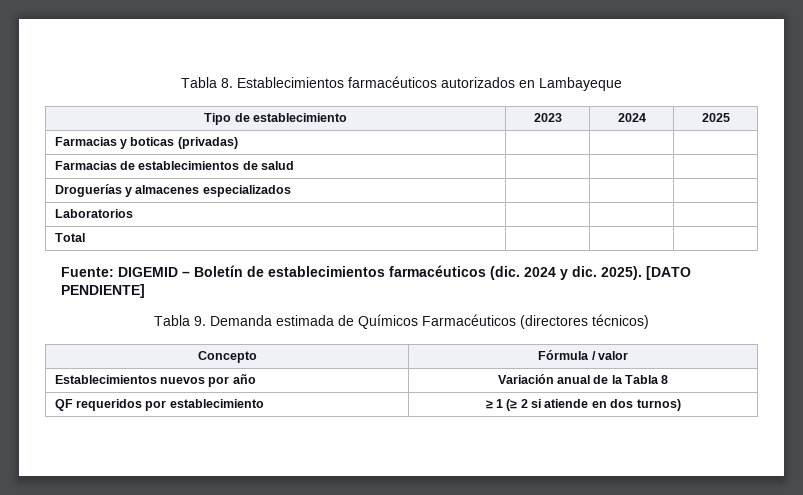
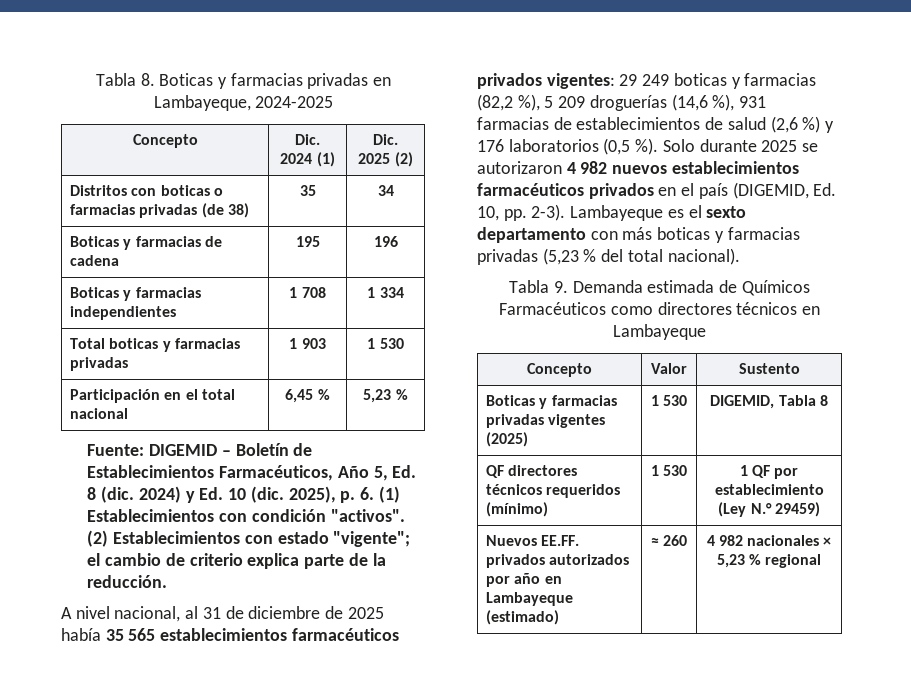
[237,76,622,91] [204,113,347,125] [533,113,562,122] [617,113,646,122] [701,113,730,122] [54,137,238,149] [54,161,295,170] [54,184,291,197] [54,209,133,218] [54,233,85,242] Establecimientos farmacéuticos autorizados en Lambayeque // Tipo de establecimiento | 2023 | 2024 | 2025 // Farmacias y boticas (privadas) | | | // Farmacias de establecimientos de salud | | | // Droguerías y almacenes especializados | | | // Laboratorios | | | // Total | | | -> [159,73,392,89] [153,95,334,111] [132,134,198,148] [295,134,320,145] [280,152,335,167] [373,134,398,145] [358,152,413,167] [69,185,223,196] [69,203,249,218] [299,185,316,196] [377,185,394,196] [69,236,222,250] [69,255,119,266] [295,236,320,247] [373,236,398,247] [69,287,201,301] [69,306,176,320] [289,287,326,298] [367,287,404,298] [69,338,240,352] [69,357,128,371] [289,338,326,349] [367,338,404,349] [69,389,235,403] [69,408,128,419] [285,389,330,403] [363,389,408,403] Boticas y farmacias privadas en Lambayeque, 2024-2025 // Concepto | Dic. 2024 (1) | Dic. 2025 (2) // Distritos con boticas o farmacias privadas (de 38) | 35 | 34 // Boticas y farmacias de cadena | 195 | 196 // Boticas y farmacias independientes | 1 708 | 1 334 // Total boticas y farmacias privadas | 1 903 | 1 530 // Participación en el total nacional | 6,45 % | 5,23 %
[268,265,692,280] [61,284,146,298] establecimientos farmacéuticos (dic. 2024 y dic. 2025). [DATO PENDIENTE] -> [87,465,417,481] [87,486,400,503] [87,509,405,522] [87,530,411,547] [87,553,386,569] [87,575,168,588] [61,606,384,622] [61,628,399,641] [477,73,817,89] [477,94,767,111] [477,116,835,133] [477,138,819,155] [477,161,799,174] [477,182,837,199] [477,204,747,221] [477,227,800,243] [477,248,740,265] Establecimientos Farmacéuticos, Año 5, Ed. 8 (dic. 2024) y Ed. 10 (dic. 2025), p. 6. (1) Establecimientos con condición "activos". (2) Establecimientos con estado "vigente"; el cambio de criterio explica parte de la reducción. // A nivel nacional, al 31 de diciembre de 2025 había 35 565 establecimientos farmacéuticos privados vigentes: 29 249 boticas y farmacias (82,2 %), 5 209 droguerías (14,6 %), 931 farmacias de establecimientos de salud (2,6 %) y 176 laboratorios (0,5 %). Solo durante 2025 se autorizaron 4 982 nuevos establecimientos farmacéuticos privados en el país (DIGEMID, Ed. 10, pp. 2-3). Lambayeque es el sexto departamento con más boticas y farmacias privadas (5,23 % del total nacional).
[520,314,649,329] [197,351,257,363] [538,350,628,360] [54,374,256,387] [497,374,669,384] [54,399,264,411] [485,399,681,411] (directores técnicos) // Concepto | Fórmula / valor // Establecimientos nuevos por año | Variación anual de la Tabla 8 // QF requeridos por establecimiento | ≥ 1 (≥ 2 si atiende en dos turnos) -> [610,302,820,315] [613,324,706,340] [527,363,592,377] [651,363,687,374] [738,363,800,374] [485,395,617,409] [485,414,606,428] [485,432,528,447] [650,395,688,406] [710,395,828,409] [485,465,578,478] [485,484,621,498] [485,502,548,517] [650,465,688,476] [739,465,799,479] [714,484,824,495] [718,502,820,517] [485,535,580,546] [485,554,630,568] [485,573,562,587] [485,592,573,606] [485,610,559,625] [650,535,688,546] [706,535,832,546] [716,554,822,568] como directores técnicos en Lambayeque // Concepto | Valor | Sustento // Boticas y farmacias privadas vigentes (2025) | 1 530 | DIGEMID, Tabla 8 // QF directores técnicos requeridos (mínimo) | 1 530 | 1 QF por establecimiento (Ley N.° 29459) // Nuevos EE.FF. privados autorizados por año en Lambayeque (estimado) | ≈ 260 | 4 982 nacionales × 5,23 % regional

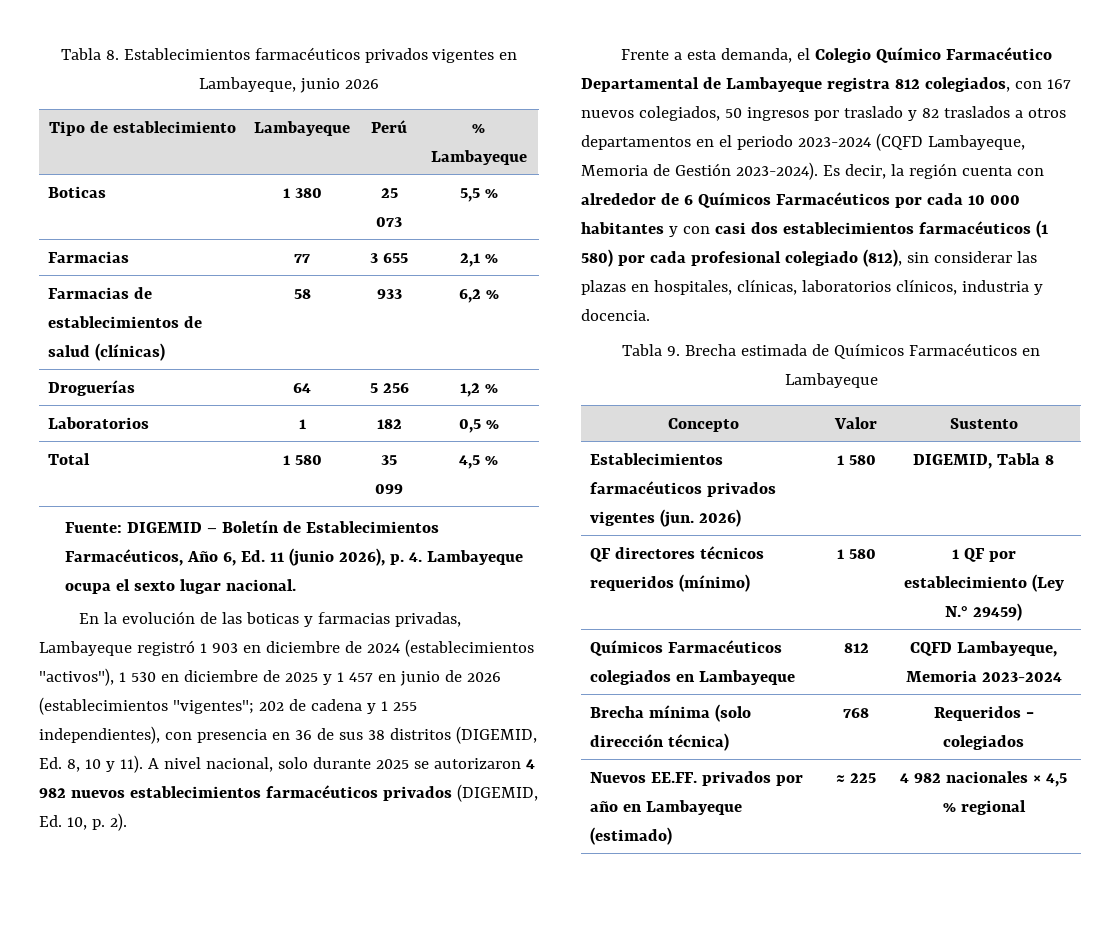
[159,73,392,89] [153,95,334,111] [132,134,198,148] [295,134,320,145] [280,152,335,167] [373,134,398,145] [358,152,413,167] [69,185,223,196] [69,203,249,218] [299,185,316,196] [377,185,394,196] [69,236,222,250] [69,255,119,266] [295,236,320,247] [373,236,398,247] [69,287,201,301] [69,306,176,320] [289,287,326,298] [367,287,404,298] [69,338,240,352] [69,357,128,371] [289,338,326,349] [367,338,404,349] [69,389,235,403] [69,408,128,419] [285,389,330,403] [363,389,392,403] Boticas y farmacias privadas en Lambayeque, 2024-2025 // Concepto | Dic. 2024 (1) | Dic. 2025 (2) // Distritos con boticas o farmacias privadas (de 38) | 35 | 34 // Boticas y farmacias de cadena | 195 | 196 // Boticas y farmacias independientes | 1 708 | 1 334 // Total boticas y farmacias privadas | 1 903 | 1 530 // Participación en el total nacional | 6,45 % | 5,23 -> [123,47,518,63] [199,77,379,93] [48,121,236,136] [254,121,350,136] [371,120,407,133] [472,124,485,133] [430,150,527,165] [47,186,106,198] [282,188,322,198] [380,188,398,198] [376,217,402,227] [459,188,498,202] [47,251,129,263] [294,254,310,263] [370,253,408,263] [459,253,498,267] [47,287,152,299] [47,316,202,328] [47,343,165,361] [293,289,311,299] [376,289,402,299] [458,289,499,303] [47,380,135,396] [293,383,311,393] [369,383,409,393] [459,383,498,397] [47,417,149,429] [298,419,306,429] [376,419,402,429] [458,419,499,433] [47,453,90,465] [282,455,322,465] [381,455,397,465] [375,484,403,494] [459,455,481,469] Establecimientos farmacéuticos privados vigentes en Lambayeque, junio 2026 // Tipo de establecimiento | Lambayeque | Perú | % Lambayeque // Boticas | 1 380 | 25 073 | 5,5 % // Farmacias | 77 | 3 655 | 2,1 % // Farmacias de establecimientos de salud (clínicas) | 58 | 933 | 6,2 % // Droguerías | 64 | 5 256 | 1,2 % // Laboratorios | 1 | 182 | 0,5 % // Total | 1 580 | 35 099 | 4,5
[373,465,417,481] [87,486,400,503] [87,509,405,522] [87,530,411,547] [87,553,386,569] [87,575,168,588] [61,606,384,622] [61,628,399,641] [477,73,817,89] [477,94,767,111] [477,116,835,133] [477,138,695,155] 5, Ed. 8 (dic. 2024) y Ed. 10 (dic. 2025), p. 6. (1) Establecimientos con condición "activos". (2) Establecimientos con estado "vigente"; el cambio de criterio explica parte de la reducción. // A nivel nacional, al 31 de diciembre de 2025 había 35 565 establecimientos farmacéuticos privados vigentes: 29 249 boticas y farmacias (82,2 %), 5 209 droguerías (14,6 %), 931 farmacias de establecimientos de salud (2,6 %) y 176 laboratorios (0,5 %). Solo -> [222,548,523,566] [64,579,296,594] [78,611,461,627] [39,639,534,657] [39,668,501,686] [39,697,417,715] [39,726,537,744] [39,755,308,773] 6, Ed. 11 (junio 2026), p. 4. Lambayeque ocupa el sexto lugar nacional. // En la evolución de las boticas y farmacias privadas, Lambayeque registró 1 903 en diciembre de 2024 (establecimientos "activos"), 1 530 en diciembre de 2025 y 1 457 en junio de 2026 (establecimientos "vigentes"; 202 de cadena y 1 255 independientes), con presencia en 36 de sus 38 distritos (DIGEMID, Ed. 8, 10 y 11). A nivel nacional, solo
[658,182,837,199] [477,204,747,221] [477,227,800,243] [477,248,740,265] en el país (DIGEMID, Ed. 10, pp. 2-3). Lambayeque es el sexto departamento con más boticas y farmacias privadas (5,23 % del total nacional). -> [456,784,538,802] [39,813,127,831] [620,47,1052,63] [581,77,1071,92] [581,106,1066,121] [581,133,1025,151] [581,162,1044,180] [581,192,1020,208] [581,220,1048,238] [581,249,1037,267] [581,279,1043,295] [581,309,650,321] (DIGEMID, Ed. 10, p. 2). // Frente a esta demanda, el Colegio Químico Farmacéutico Departamental de Lambayeque registra 812 colegiados, con 167 nuevos colegiados, 50 ingresos por traslado y 82 traslados a otros departamentos en el periodo 2023-2024 (CQFD Lambayeque, Memoria de Gestión 2023-2024). Es decir, la región cuenta con alrededor de 6 Químicos Farmacéuticos por cada 10 000 habitantes y con casi dos establecimientos farmacéuticos (1 580) por cada profesional colegiado (812), sin considerar las plazas en hospitales, clínicas, laboratorios clínicos, industria y docencia.
[572,280,643,293] Demanda -> [685,344,737,356] Brecha
[610,302,798,315] como directores técnicos -> (1017, 349) none
[485,395,617,409] [485,414,606,428] [485,432,528,447] [650,395,688,406] Boticas y farmacias privadas vigentes (2025) | 1 530 -> [589,453,723,465] [589,481,776,497] [589,509,741,527] [836,455,876,465] Establecimientos farmacéuticos privados vigentes (jun. 2026) | 1 580
[663,465,688,476] 530 -> [848,549,876,559] 580
(820, 509) none -> [589,640,782,656] [589,670,795,685] [843,643,869,653] [910,641,1057,657] [905,670,1062,682] [589,704,751,722] [589,733,729,751] [843,708,869,718] [933,706,1034,721] [943,735,1024,750] // Químicos Farmacéuticos colegiados en Lambayeque | 812 | CQFD Lambayeque, Memoria 2023-2024 // Brecha mínima (solo dirección técnica) | 768 | Requeridos − colegiados
[549,554,630,565] autorizados -> (771, 778) none
[663,535,688,546] 260 -> [849,773,876,783] 225
[716,554,745,568] 5,23 -> [1045,773,1067,787] 4,5

